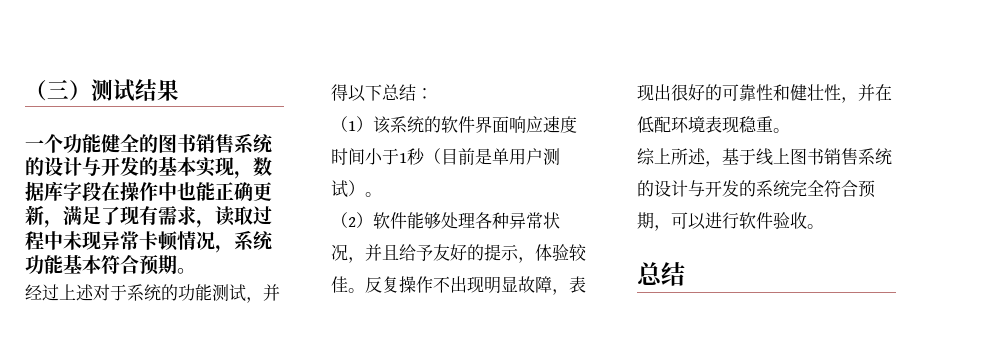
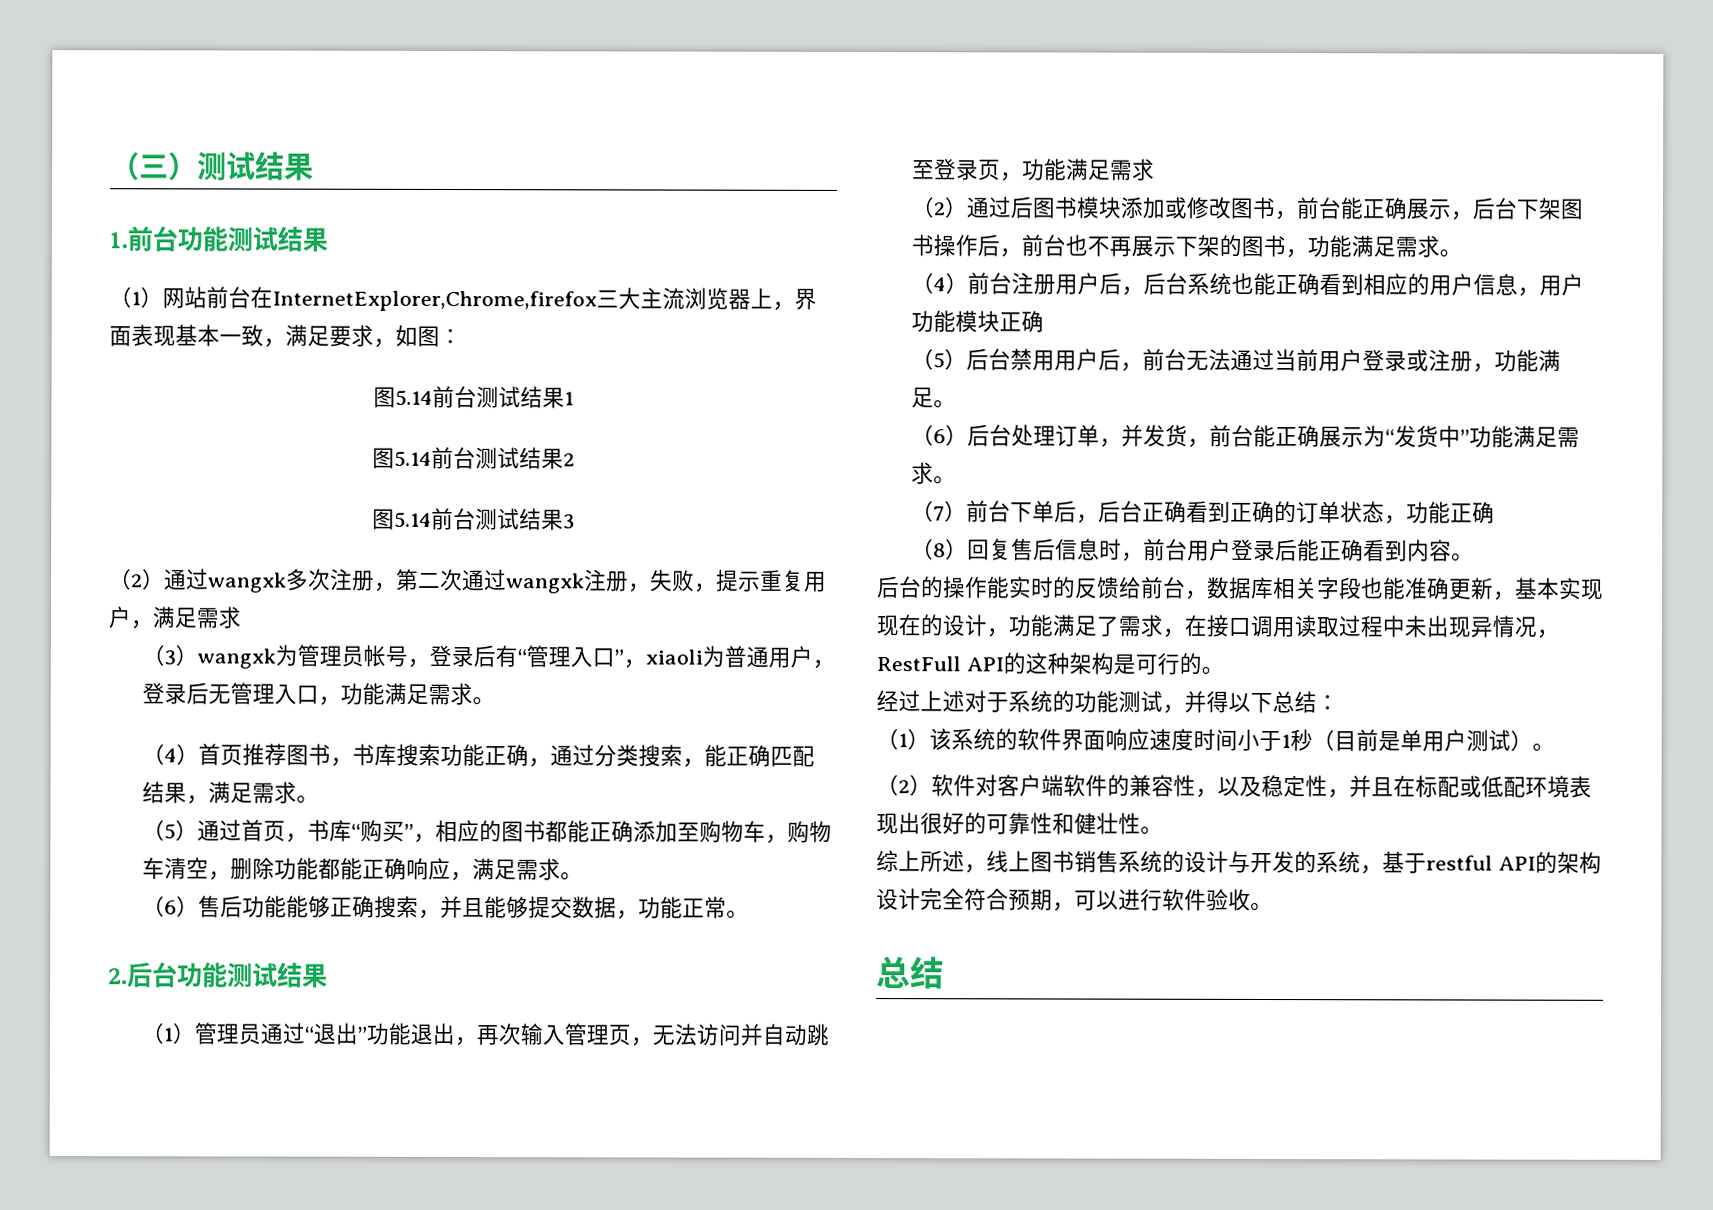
[25,133,273,154] [25,157,272,179] [25,181,272,201] [25,205,272,228] [25,230,273,253] [25,255,177,275] 一个功能健全的图书销售系统的设计与开发的基本实现，数据库字段在操作中也能正确更新，满足了现有需求，读取过程中未现异常卡顿情况，系统功能基本符合预期 -> [109,226,328,252] [109,286,817,312] [109,324,462,348] [372,385,574,409] [371,446,575,470] [371,507,575,531] [109,568,827,594] [108,606,241,630] [142,644,836,669] [142,682,496,706] [142,743,816,768] [142,781,320,805] [142,819,833,844] [142,857,584,882] [142,895,750,920] [108,962,328,988] [141,1022,830,1047] [912,158,1156,182] [911,196,1584,221] [911,234,1463,259] [911,272,1585,297] [911,310,1045,333] [911,348,1562,373] [911,387,957,409] [911,424,1581,448] [911,462,957,485] [911,500,1496,525] [911,538,1475,562] [877,576,1604,601] [876,614,1559,639] [876,652,1202,675] 1.前台功能测试结果 // （1）网站前台在InternetExplorer,Chrome,firefox三大主流浏览器上，界面表现基本一致，满足要求，如图： // 图5.14前台测试结果1 // 图5.14前台测试结果2 // 图5.14前台测试结果3 // （2）通过wangxk多次注册，第二次通过wangxk注册，失败，提示重复用户，满足需求 // （3）wangxk为管理员帐号，登录后有“管理入口”，xiaoli为普通用户，登录后无管理入口，功能满足需求。 // （4）首页推荐图书，书库搜索功能正确，通过分类搜索，能正确匹配结果，满足需求。 // （5）通过首页，书库“购买”，相应的图书都能正确添加至购物车，购物车清空，删除功能都能正确响应，满足需求。 // （6）售后功能能够正确搜索，并且能够提交数据，功能正常。 // 2.后台功能测试结果 // （1）管理员通过“退出”功能退出，再次输入管理页，无法访问并自动跳至登录页，功能满足需求 // （2）通过后图书模块添加或修改图书，前台能正确展示，后台下架图书操作后，前台也不再展示下架的图书，功能满足需求。 // （4）前台注册用户后，后台系统也能正确看到相应的用户信息，用户功能模块正确 // （5）后台禁用用户后，前台无法通过当前用户登录或注册，功能满足。 // （6）后台处理订单，并发货，前台能正确展示为“发货中”功能满足需求。 // （7）前台下单后，后台正确看到正确的订单状态，功能正确 // （8）回复售后信息时，前台用户登录后能正确看到内容。 // 后台的操作能实时的反馈给前台，数据库相关字段也能准确更新，基本实现现在的设计，功能满足了需求，在接口调用读取过程中未出现异情况，RestFull API的这种架构是可行的
[407,212,560,229] [331,244,587,263] [331,276,569,295] 能够处理各种异常状况，并且给予友好的提示，体验较佳。反复操作不出现明显故障， -> [975,774,1570,799] 对客户端软件的兼容性，以及稳定性，并且在标配或低配环境
[841,84,892,103] [637,116,773,133] ，并在低配环境表现稳重 -> (1141, 823) none
[722,148,756,165] 基于 -> (987, 869) none
(790, 188) none -> [1360,851,1602,875] [876,888,921,911] ，基于restful API的架构设计

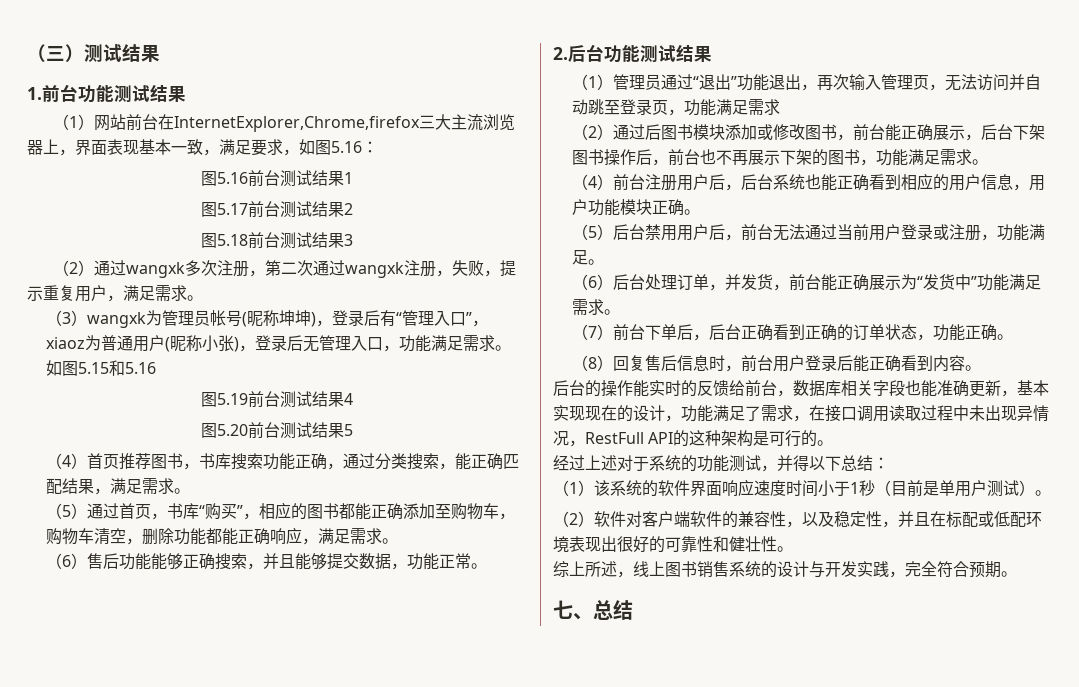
(440, 336) none -> [331,141,362,153] 5.16
[394,389,433,406] 5.14 -> [216,172,248,184] 5.16
[393,450,432,467] 5.14 -> [216,203,248,215] 5.17
[393,511,432,528] 5.14 -> [216,234,248,246] 5.18
(241, 617) none -> [187,295,203,301] 。
(409, 656) none -> [241,310,316,327] (昵称坤坤)
[645,649,704,665] xiaoli -> [45,337,85,349] xiaoz
(814, 656) none -> [164,335,239,352] (昵称小张)
(496, 701) none -> [45,360,156,376] [200,391,353,408] [200,422,353,439] 如图5.15和5.16 // 图5.19前台测试结果4 // 图5.20前台测试结果5
(1045, 321) none -> [683,209,700,215] 。
(1496, 512) none -> [996,334,1013,340] 。
[1294,851,1602,875] [876,888,1273,912] 的系统，基于restful API的架构设计完全符合预期，可以进行软件验收。 // -> [857,561,1017,578] [553,600,593,620] 实践，完全符合预期。 // 七、

